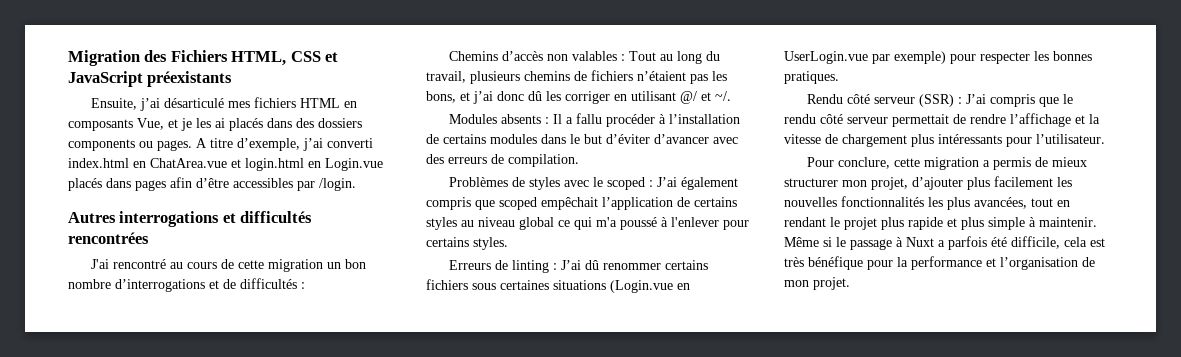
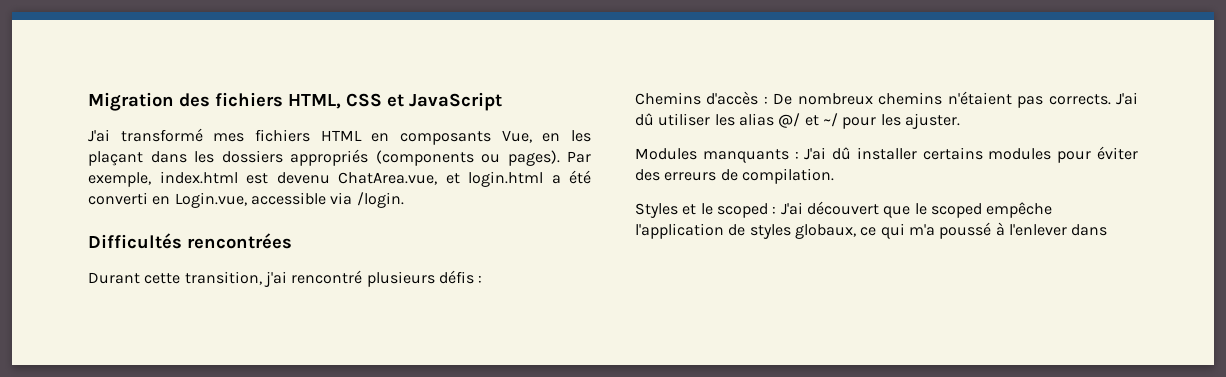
[170,50,228,62] Fichiers -> [215,92,283,107] fichiers
[147,71,233,87] [90,98,224,111] préexistants // Ensuite, j’ai désarticulé -> [88,128,203,142] // J'ai transformé
[168,118,362,131] [68,138,373,151] [68,158,383,171] [68,177,356,191] [68,211,313,227] [68,232,149,244] [90,259,366,272] [68,278,305,292] [448,51,720,64] [426,70,727,84] [426,91,731,104] [448,113,740,127] [426,134,738,144] [426,154,579,167] [448,177,738,190] [426,197,737,210] [426,217,554,230] et je les ai placés dans des dossiers components ou pages. A titre d’exemple, j’ai converti index.html en ChatArea.vue et login.html en Login.vue placés dans pages afin d’être accessibles par /login. // Autres interrogations et difficultés rencontrées // J'ai rencontré au cours de cette migration un bon nombre d’interrogations et de difficultés : // Chemins d’accès non valables : Tout au long du travail, plusieurs chemins de fichiers n’étaient pas les bons, et j’ai donc dû les corriger en utilisant @/ et ~/. // Modules absents : Il a fallu procéder à l’installation de certains modules dans le but d’éviter d’avancer avec des erreurs de compilation. // Problèmes de styles avec le scoped : J’ai également compris que scoped empêchait l’application de certains styles au niveau global -> [542,130,591,142] [88,149,591,166] [88,170,591,187] [88,192,404,208] [88,233,292,249] [88,270,483,287] [635,91,1138,108] [635,113,960,129] [635,146,1138,163] [635,168,834,184] [635,201,1053,218] [635,223,856,239] en les plaçant dans les dossiers appropriés (components ou pages). Par exemple, index.html est devenu ChatArea.vue, et login.html a été converti en Login.vue, accessible via /login. // Difficultés rencontrées // Durant cette transition, j'ai rencontré plusieurs défis : // Chemins d'accès : De nombreux chemins n'étaient pas corrects. J'ai dû utiliser les alias @/ et ~/ pour les ajuster. // Modules manquants : J'ai dû installer certains modules pour éviter des erreurs de compilation. // Styles et le scoped : J'ai découvert que le scoped empêche l'application de styles globaux,
[723,220,749,230] [426,237,508,250] [448,260,708,273] [426,279,690,293] [784,51,1092,64] [784,71,839,84] [806,94,1073,107] [784,113,1100,127] [784,134,1105,147] [806,157,1087,170] [784,176,1072,190] [784,196,1070,210] [784,217,1097,230] [784,236,1105,250] [784,256,1095,270] [784,277,850,290] pour certains styles. // Erreurs de linting : J’ai dû renommer certains fichiers sous certaines situations (Login.vue en UserLogin.vue par exemple) pour respecter les bonnes pratiques. // Rendu côté serveur (SSR) : J’ai compris que le rendu côté serveur permettait de rendre l’affichage et la vitesse de chargement plus intéressants pour l’utilisateur. // Pour conclure, cette migration a permis de mieux structurer mon projet, d’ajouter plus facilement les nouvelles fonctionnalités les plus avancées, tout en rendant le projet plus rapide et plus simple à maintenir. Même si le passage à Nuxt a parfois été difficile, cela est très bénéfique pour la performance et l’organisation de mon projet. -> [1071,224,1108,236] dans

